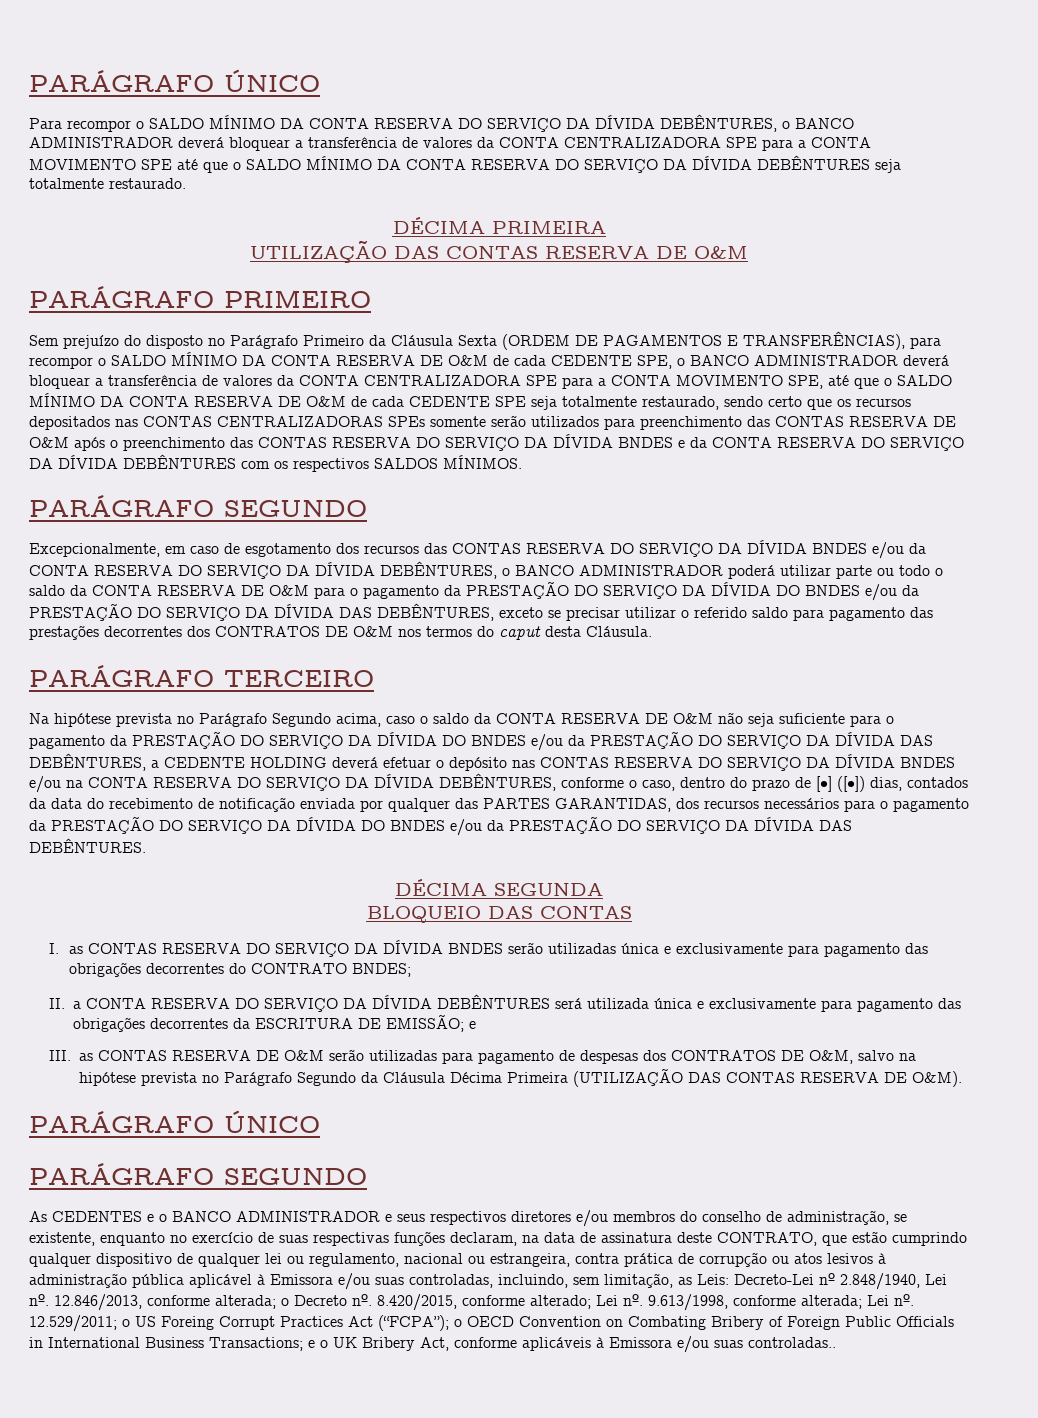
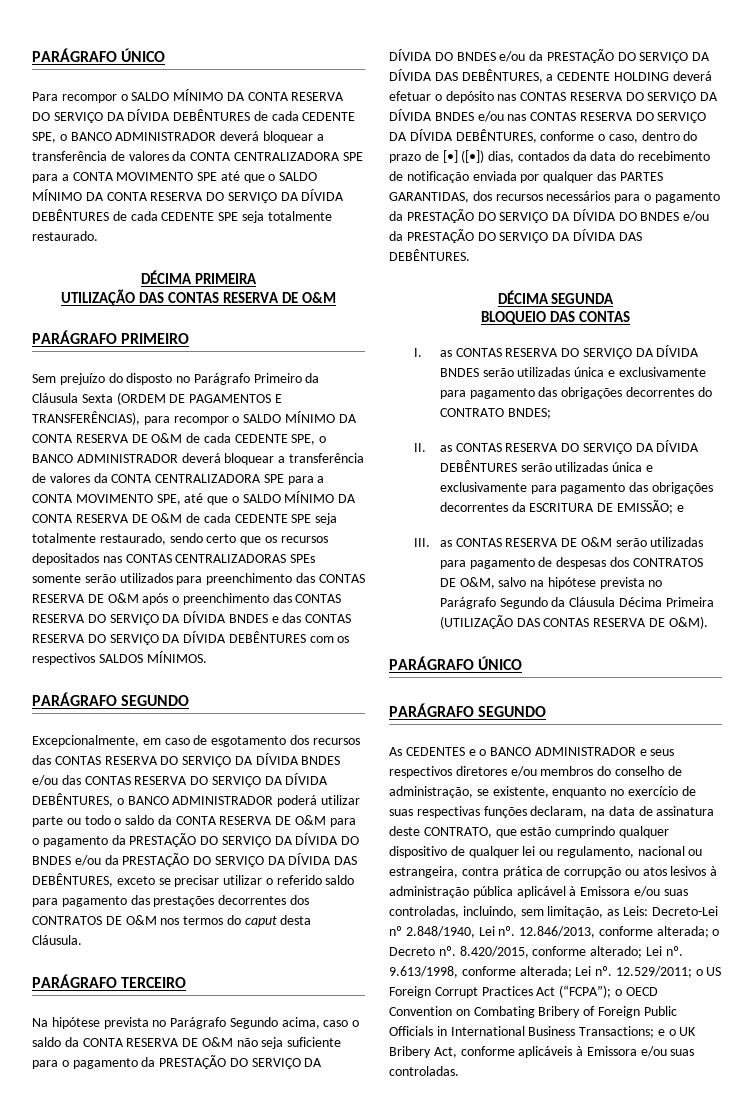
[660,114,777,132] DEBÊNTURES, -> [173,109,356,121] [32,132,56,143] DEBÊNTURES de cada CEDENTE SPE,
(870, 162) none -> [112,211,239,221] de cada CEDENTE SPE
[690,437,772,448] da CONTA -> [282,613,352,623] das CONTAS
[909,543,926,554] [29,565,89,576] da CONTA -> [61,775,131,785] das CONTAS
[66,777,148,788] na CONTA -> [507,112,577,121] nas CONTAS
[72,994,649,1012] a CONTA RESERVA DO SERVIÇO DA DÍVIDA DEBÊNTURES será utilizada -> [439,440,700,454] [439,460,609,472] as CONTAS RESERVA DO SERVIÇO DA DÍVIDA DEBÊNTURES serão utilizadas
[161,1316,214,1330] Foreing -> [389,986,431,998] Foreign
[748,1337,836,1348] controladas.. -> [389,1066,459,1076] controladas.

